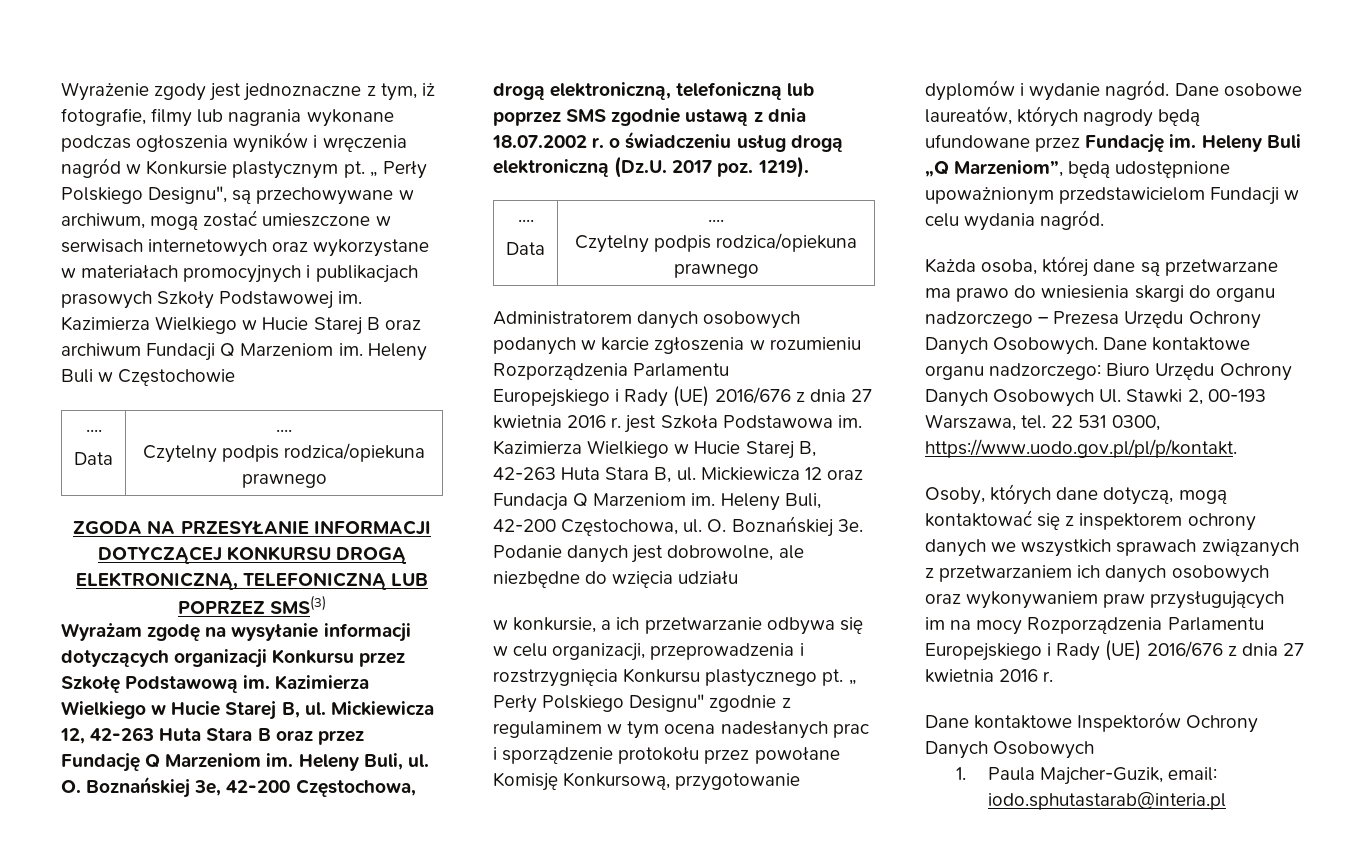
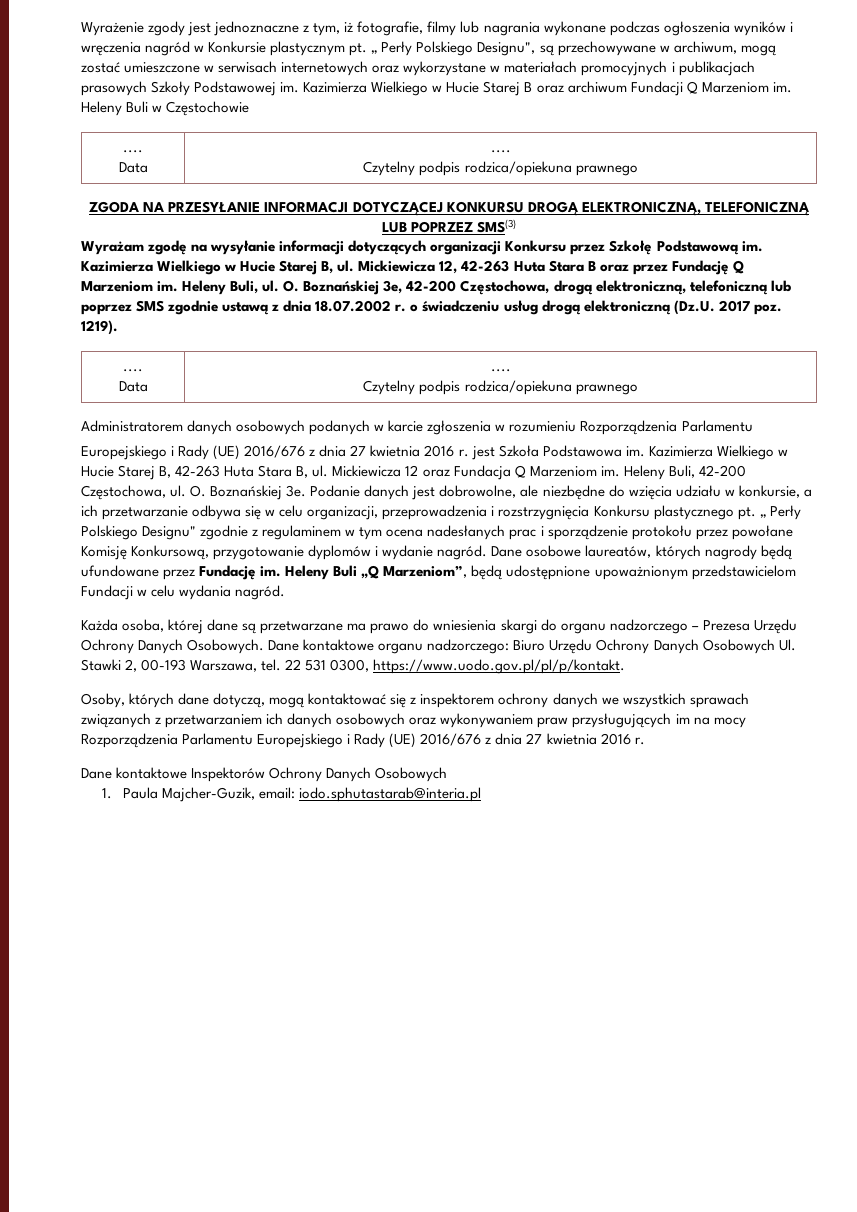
(739, 578) // -> (721, 491) none

